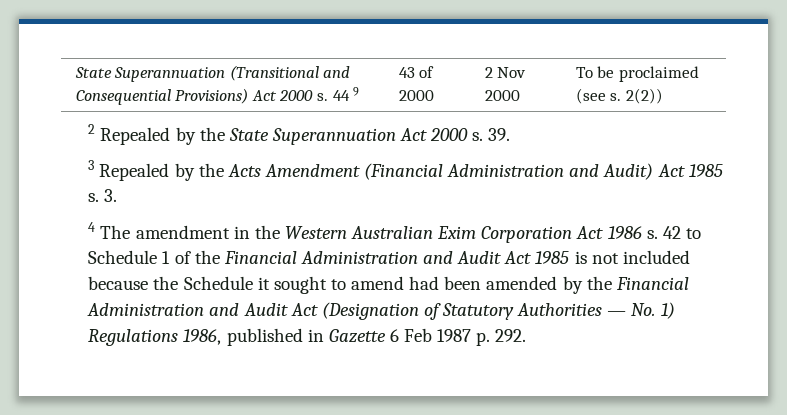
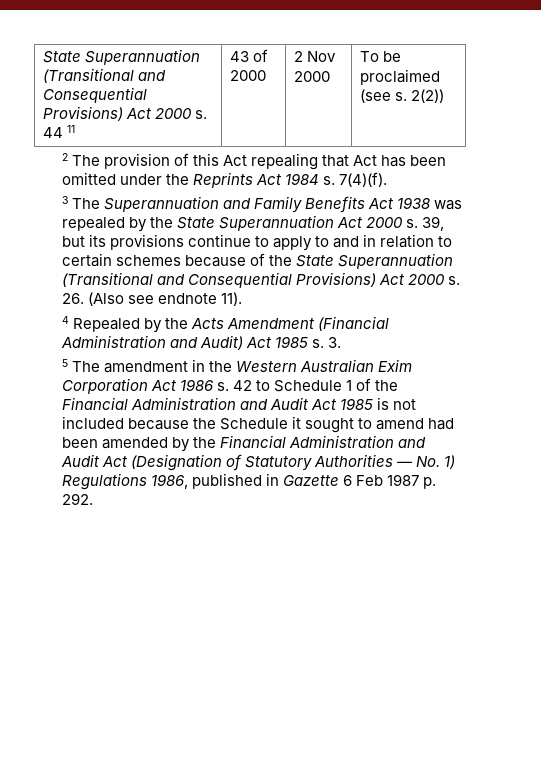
[353,87,360,96] 9 -> [66,125,75,133] 11
[100,127,171,145] Repealed -> [71,153,447,170] [61,172,388,188] [61,196,463,213] [61,217,125,231] The provision of this Act repealing that Act has been omitted under the Reprints Act 1984 s. 7(4)(f). // 3 The Superannuation and Family Benefits Act 1938 was repealed
[488,128,511,141] [88,160,95,170] 39. // 3 -> [422,216,445,231] [61,234,453,251] [61,253,453,269] [61,272,460,288] [61,292,242,306] [61,316,69,324] 39, but its provisions continue to apply to and in relation to certain schemes because of the State Superannuation (Transitional and Consequential Provisions) Act 2000 s. 26. (Also see endnote 11). // 4
[88,222,96,232] 4 -> [61,359,68,367] 5

